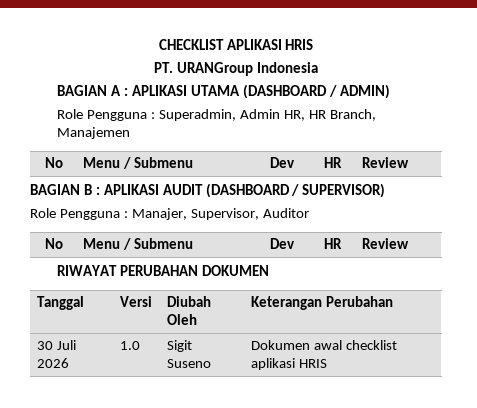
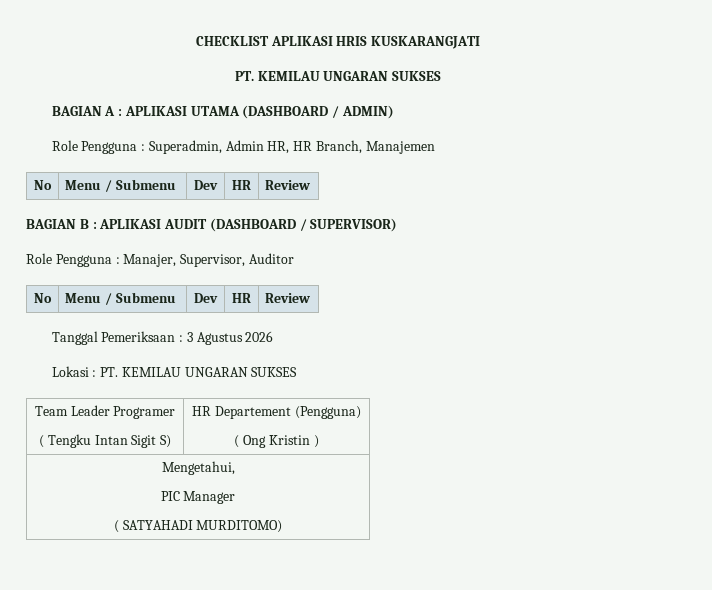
[154,62,318,76] // PT. URANGroup Indonesia -> [371,36,481,49] [234,71,442,81] KUSKARANGJATI // PT. KEMILAU UNGARAN SUKSES
[57,265,269,276] [37,296,85,310] [120,296,153,307] [167,296,212,307] [167,314,198,325] [251,296,394,310] [37,340,77,350] [37,358,70,368] [120,341,141,350] [167,340,193,352] [167,359,212,368] [251,340,398,350] [251,358,328,370] RIWAYAT PERUBAHAN DOKUMEN // Tanggal | Versi | Diubah Oleh | Keterangan Perubahan // 30 Juli 2026 | 1.0 | Sigit Suseno | Dokumen awal checklist aplikasi HRIS -> [51,331,274,345] [51,366,298,377] [34,405,176,419] [38,434,172,448] [192,406,361,419] [234,435,319,448] [161,461,235,475] [160,491,236,504] [113,520,283,533] Tanggal Pemeriksaan : 3 Agustus 2026 // Lokasi : PT. KEMILAU UNGARAN SUKSES // Team Leader Programer // ( Tengku Intan Sigit S) | HR Departement (Pengguna) // ( Ong Kristin ) // Mengetahui, // PIC Manager // ( SATYAHADI MURDITOMO)

